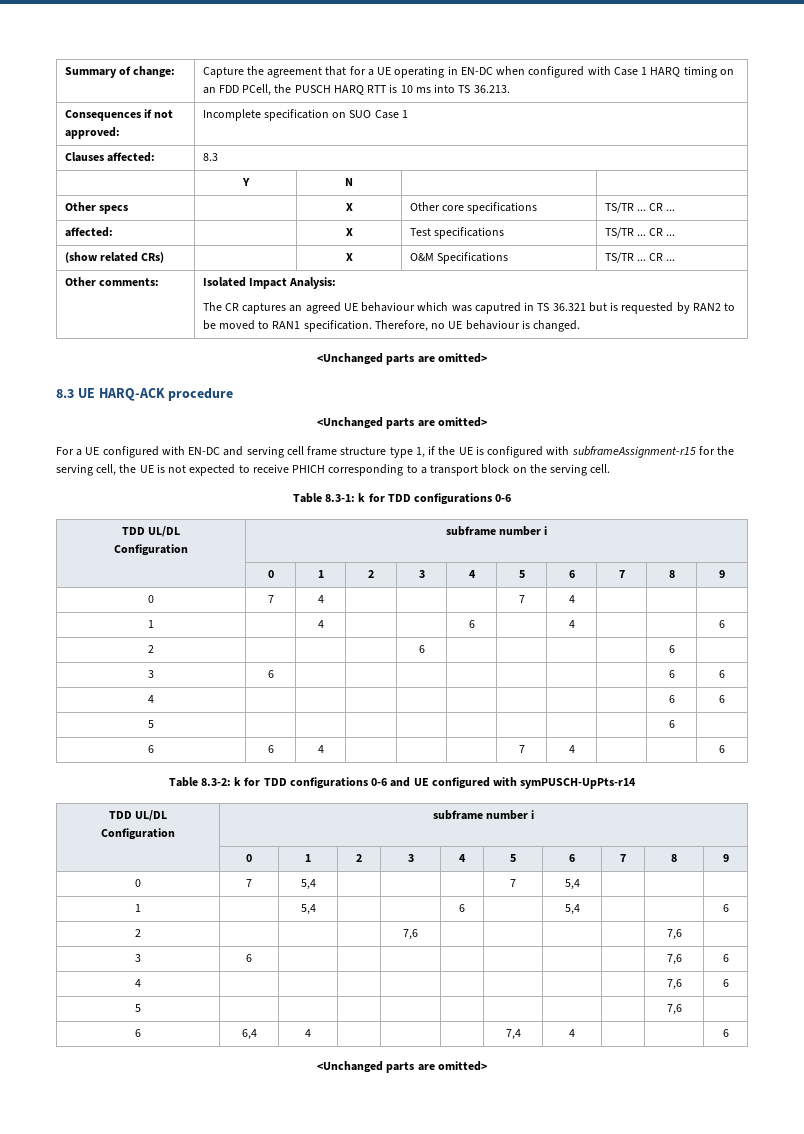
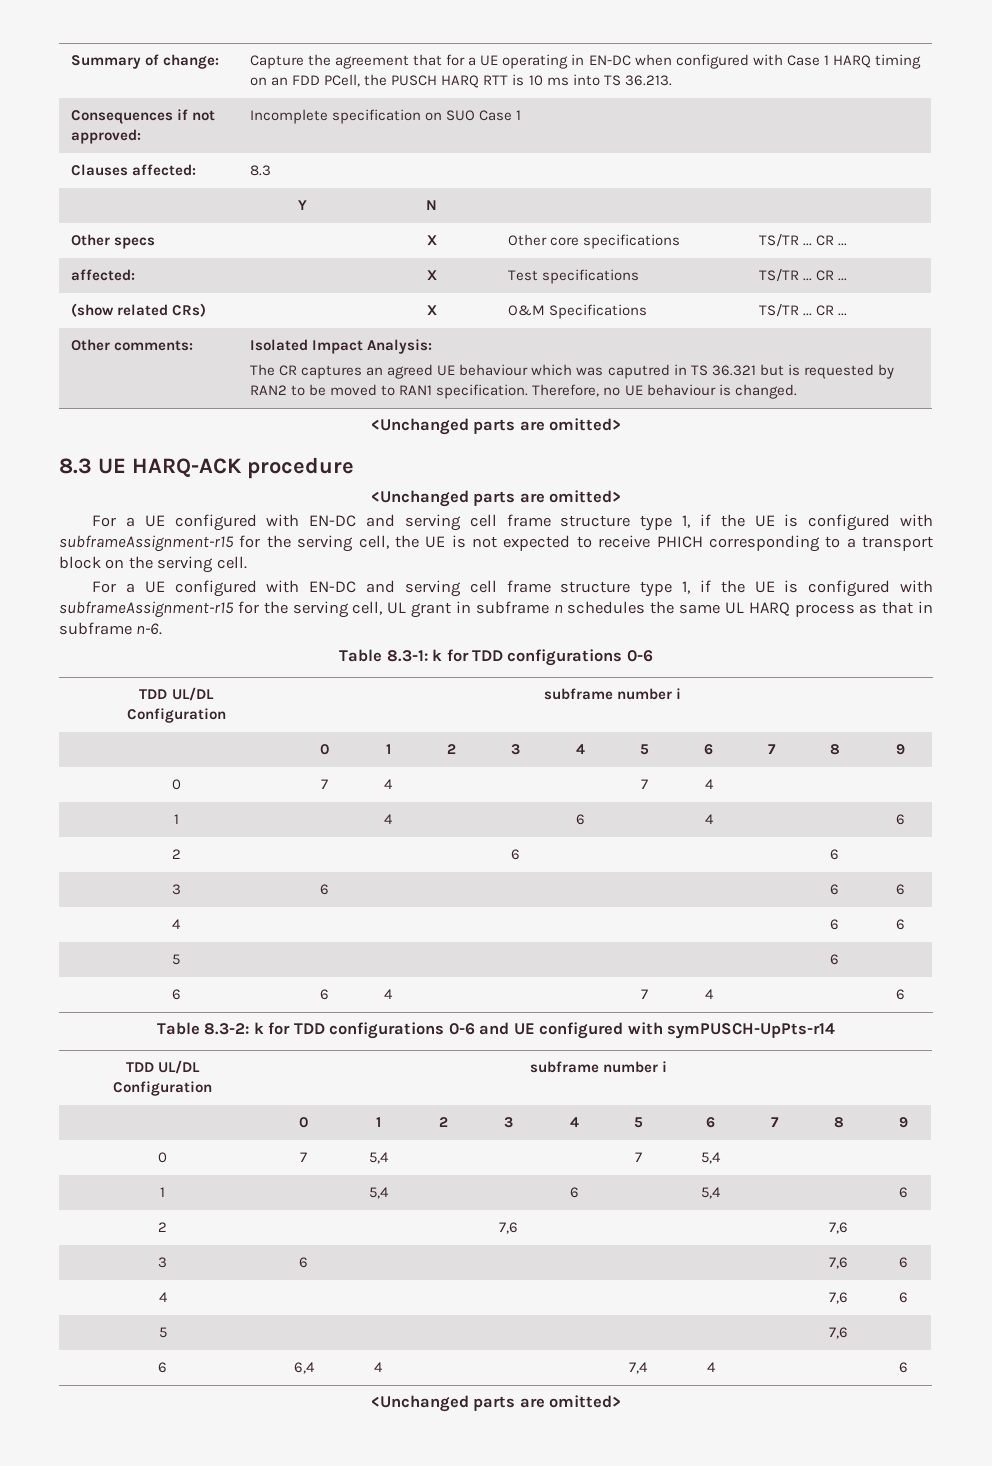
(611, 468) none -> [92,580,933,597] [59,601,934,618] [59,622,163,635] // For a UE configured with EN-DC and serving cell frame structure type 1, if the UE is configured with subframeAssignment-r15 for the serving cell, UL grant in subframe n schedules the same UL HARQ process as that in subframe n-6.

